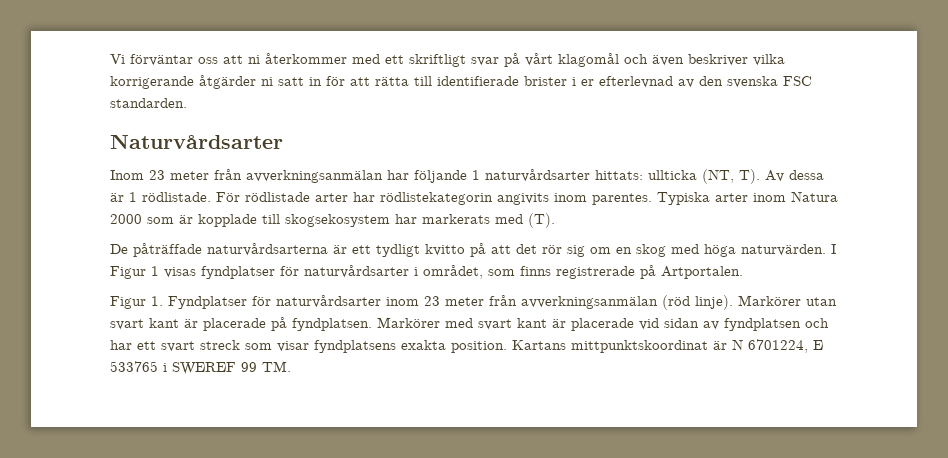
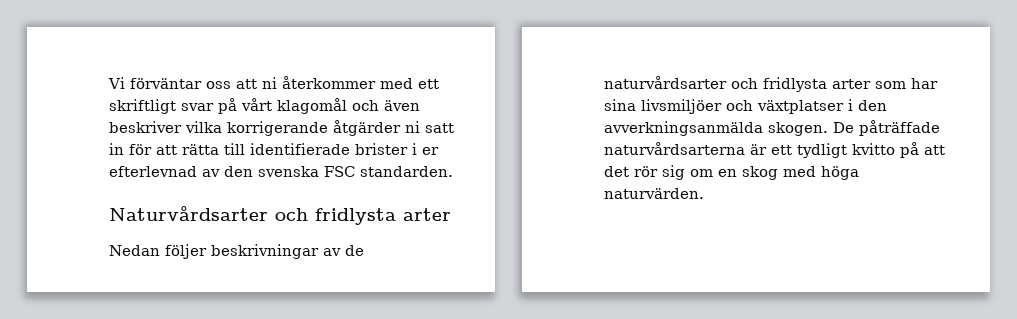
[110,169,824,184] [110,191,838,205] [110,213,555,228] // Inom 23 meter från avverkningsanmälan har följande 1 naturvårdsarter hittats: ullticka (NT, T). Av dessa är 1 rödlistade. För rödlistade arter har rödlistekategorin angivits inom parentes. Typiska arter inom Natura 2000 som är kopplade till skogsekosystem har markerats med (T). // -> [275,208,451,225] [109,244,364,259] [604,76,938,92] [604,99,887,114] [604,121,828,136] och fridlysta arter // Nedan följer beskrivningar av de naturvårdsarter och fridlysta arter som har sina livsmiljöer och växtplatser i den avverkningsanmälda skogen.
[831,244,836,254] [110,265,743,279] [110,295,837,310] [110,317,829,331] [110,339,823,353] [110,361,291,375] I Figur 1 visas fyndplatser för naturvårdsarter i området, som finns registrerade på Artportalen. // Figur 1. Fyndplatser för naturvårdsarter inom 23 meter från avverkningsanmälan (röd linje). Markörer utan svart kant är placerade på fyndplatsen. Markörer med svart kant är placerade vid sidan av fyndplatsen och har ett svart streck som visar fyndplatsens exakta position. Kartans mittpunktskoordinat är N 6701224, E 533765 i SWEREF 99 TM. -> (704, 193) none

